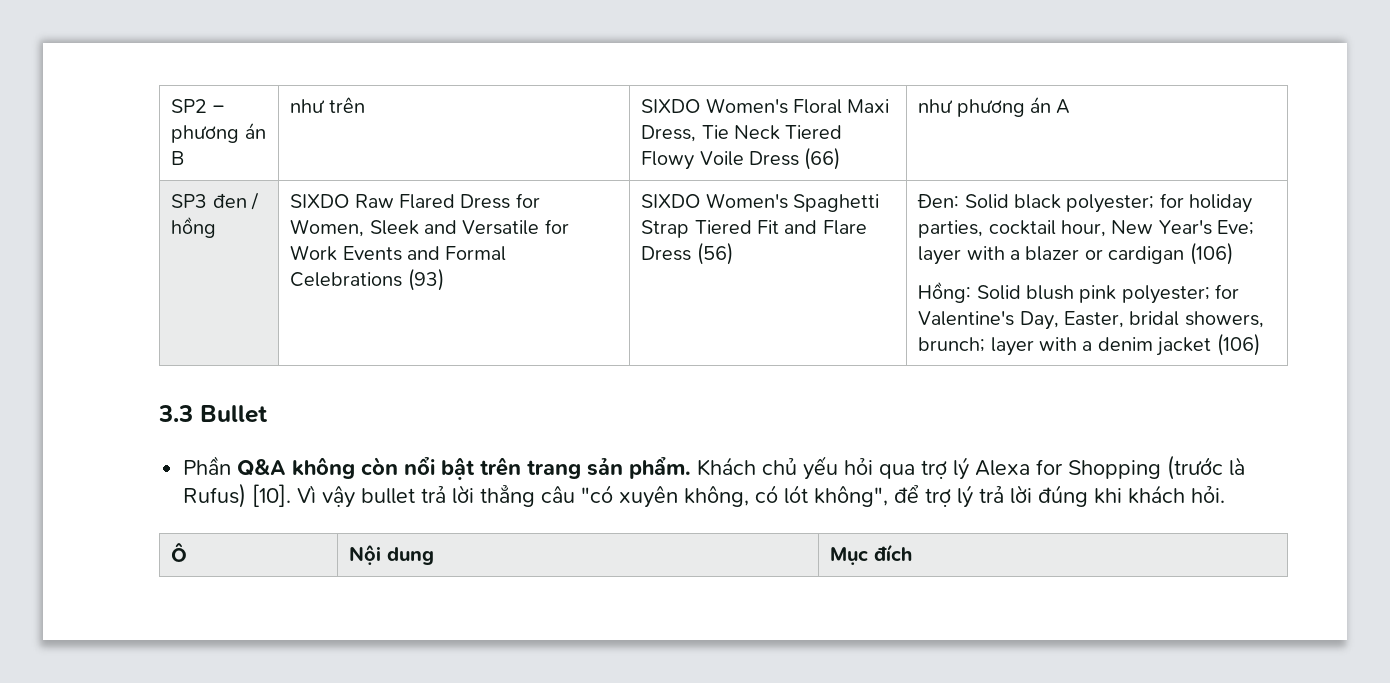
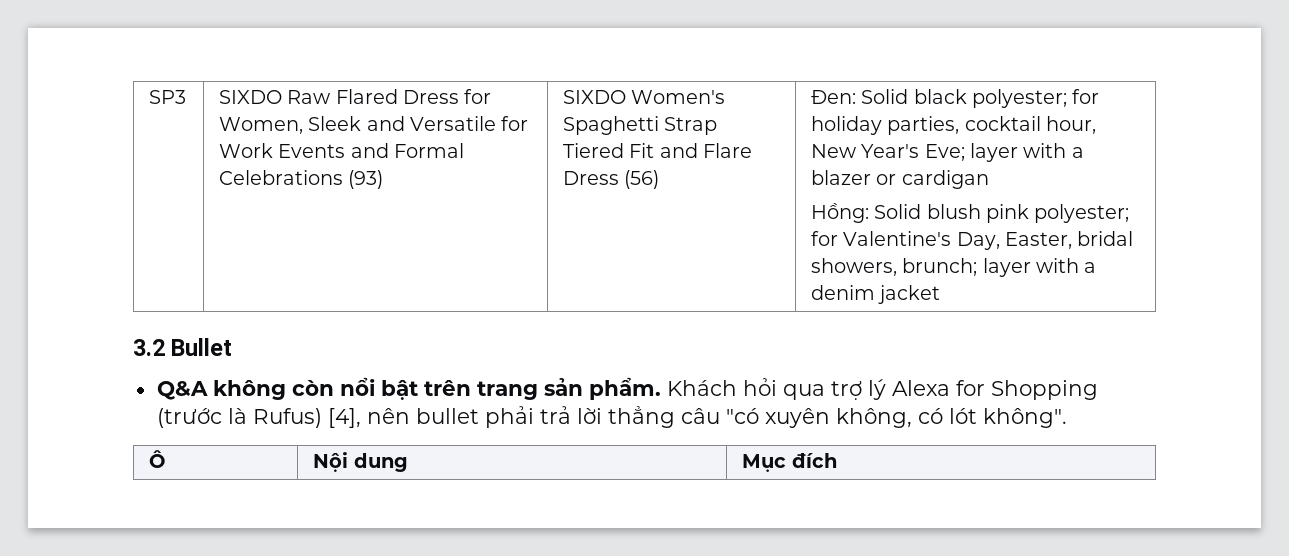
[171,99,224,113] [171,123,266,143] [171,151,185,165] [290,97,365,113] [641,98,890,114] [641,125,843,142] [641,147,841,170] [918,97,1071,117] [171,192,259,210] [171,217,217,238] SP2 – phương án B | như trên | SIXDO Women's Floral Maxi Dress, Tie Neck Tiered Flowy Voile Dress (66) | như phương án A // SP3 đen / hồng -> [149,90,187,104] SP3
[1189,242,1233,265] (106) -> (989, 179) none
[1216,333,1260,356] [158,405,193,422] (106) // 3.3 -> [133,339,165,356] // 3.2
[183,456,232,475] Phần -> (233, 347) none
[762,456,839,480] chủ yếu -> (737, 388) none
[252,484,416,508] [10]. Vì vậy bullet -> [327,406,534,428] [4], nên bullet phải
[814,485,1226,508] không", để trợ lý trả lời đúng khi khách hỏi. -> [982,408,1067,428] không".

